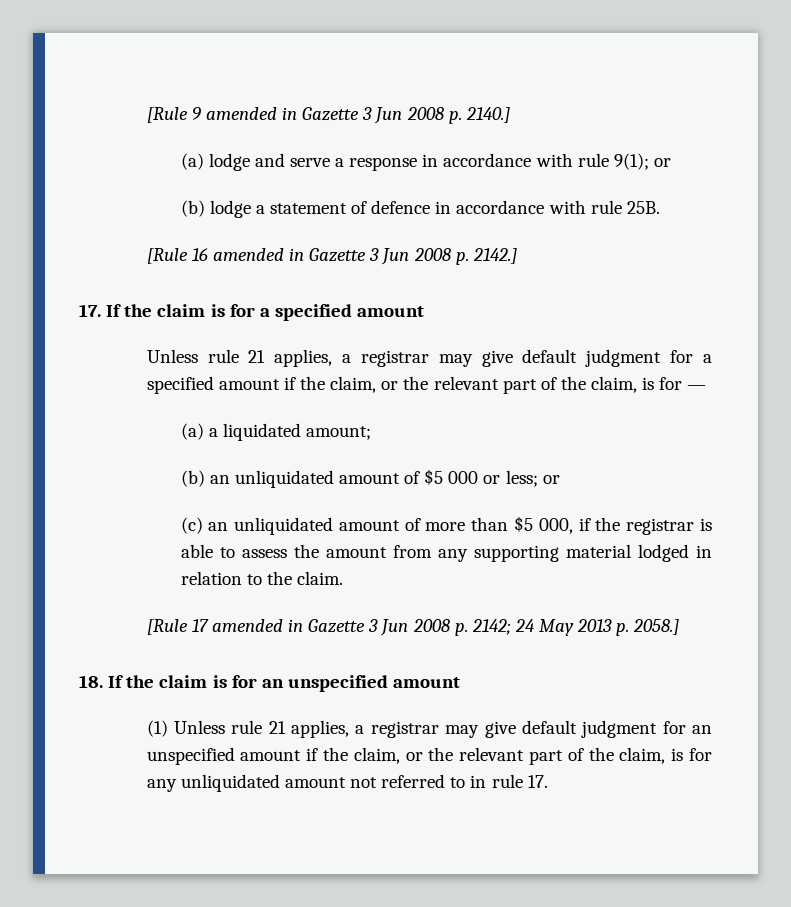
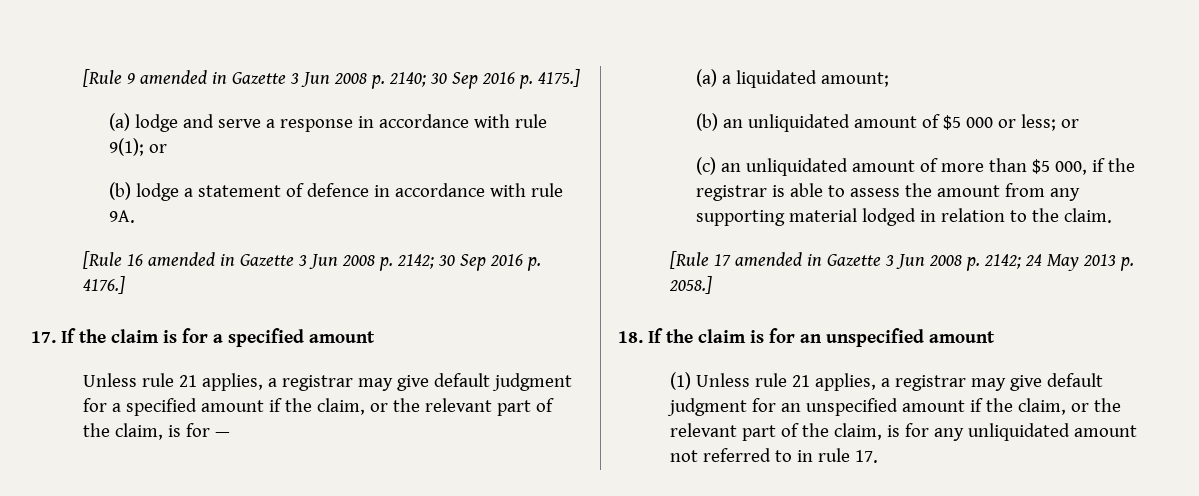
[465,107,510,123] 2140.] -> [389,69,581,89] 2140; 30 Sep 2016 p. 4175.]
[626,201,660,214] 25B. -> [109,210,136,223] 9A.
[472,248,517,264] 2142.] -> [397,254,542,271] [83,276,126,294] 2142; 30 Sep 2016 p. 4176.]

